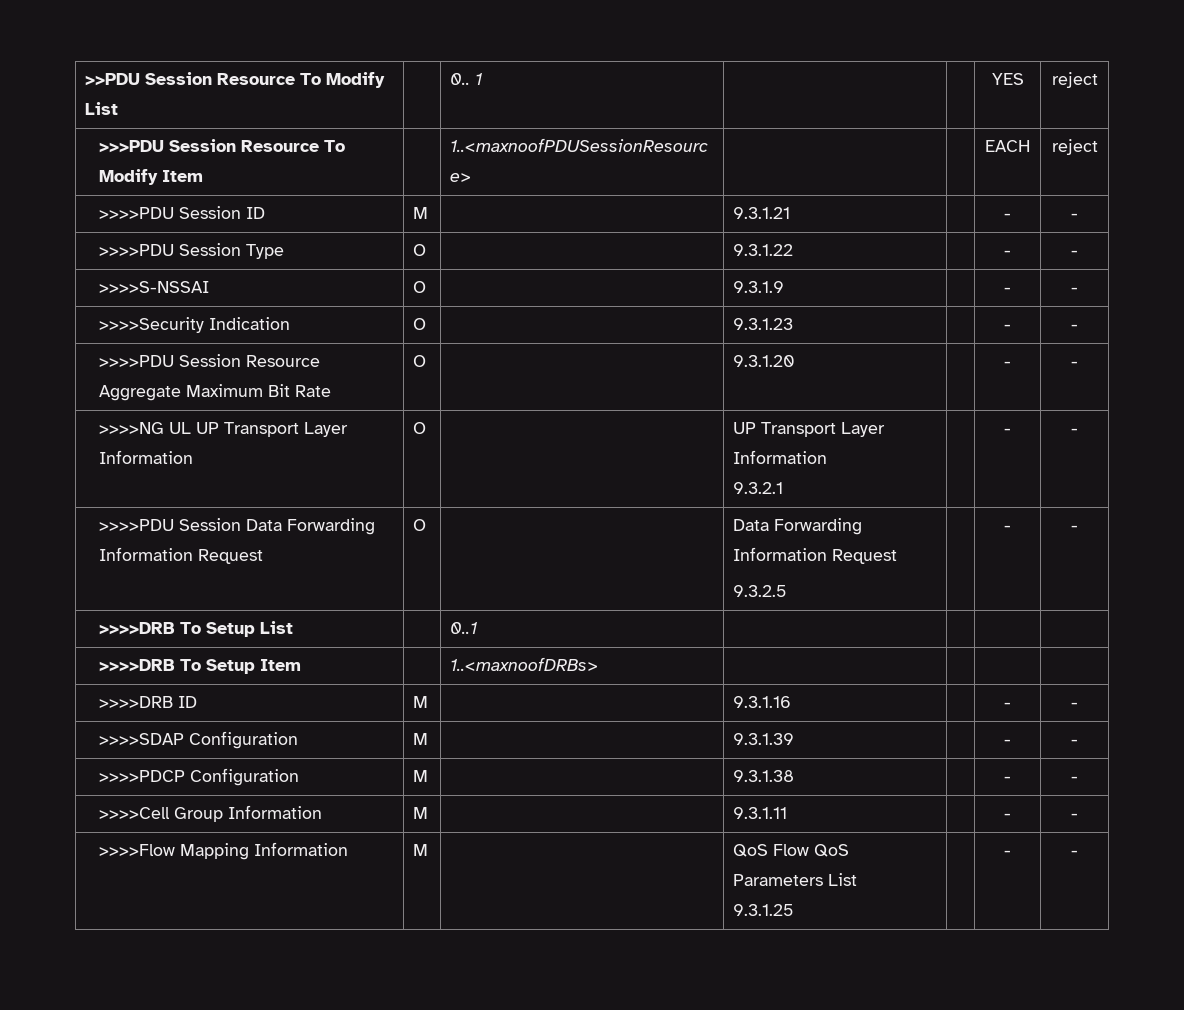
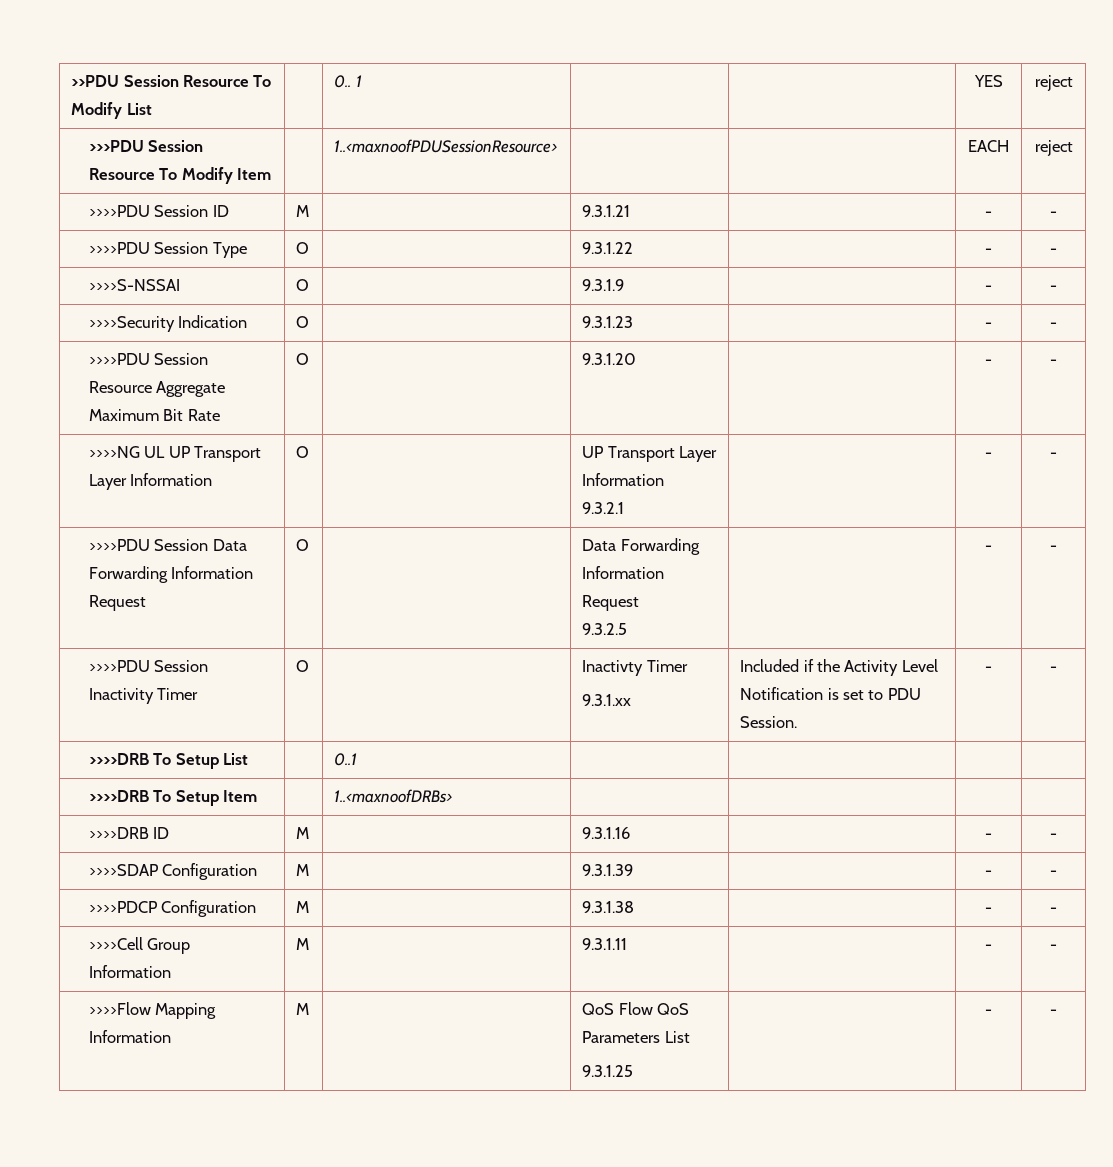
(1078, 528) none -> [88,660,209,672] [88,688,199,704] [296,660,310,672] [582,660,688,676] [582,694,632,706] [740,659,938,676] [740,687,921,700] [740,716,798,728] [985,666,992,672] [1050,666,1057,672] // >>>>PDU Session Inactivity Timer | O | | Inactivty Timer // 9.3.1.xx | Included if the Activity Level Notification is set to PDU Session. | - | -

